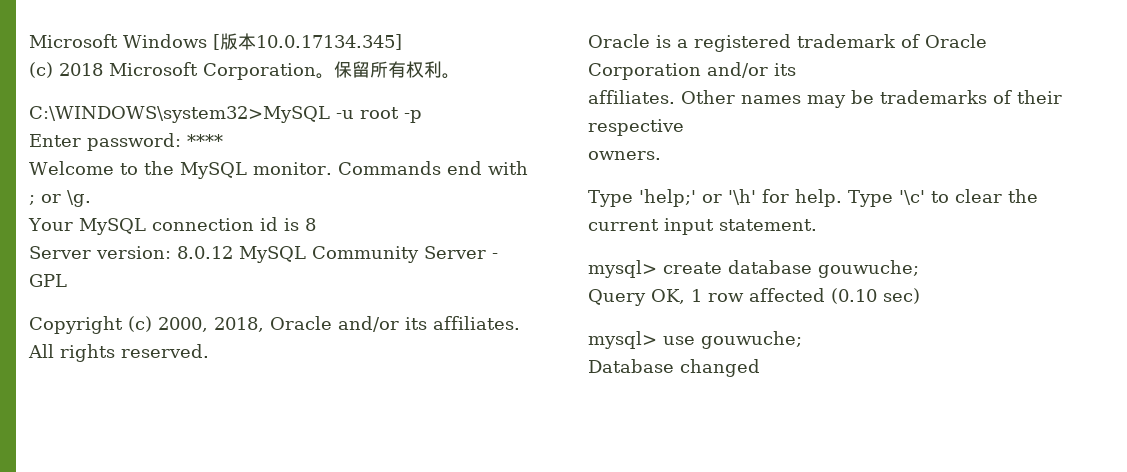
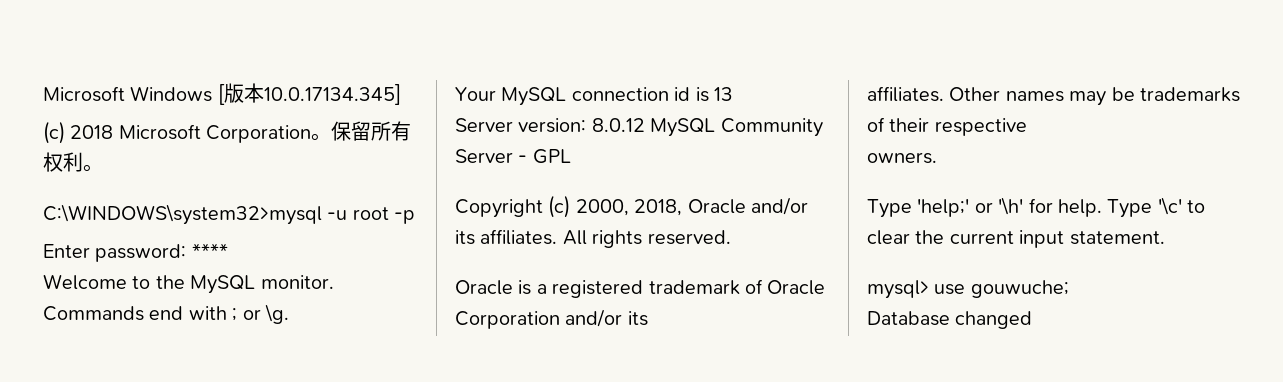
[29,106,330,123] C:\WINDOWS\system32>MySQL -> [43,204,322,225] C:\WINDOWS\system32>mysql
[304,218,316,231] 8 -> [714,87,733,101] 13
[588,260,919,278] [588,288,920,306] // mysql> create database gouwuche; // Query OK, 1 row affected (0.10 sec) -> (1165, 238) none

